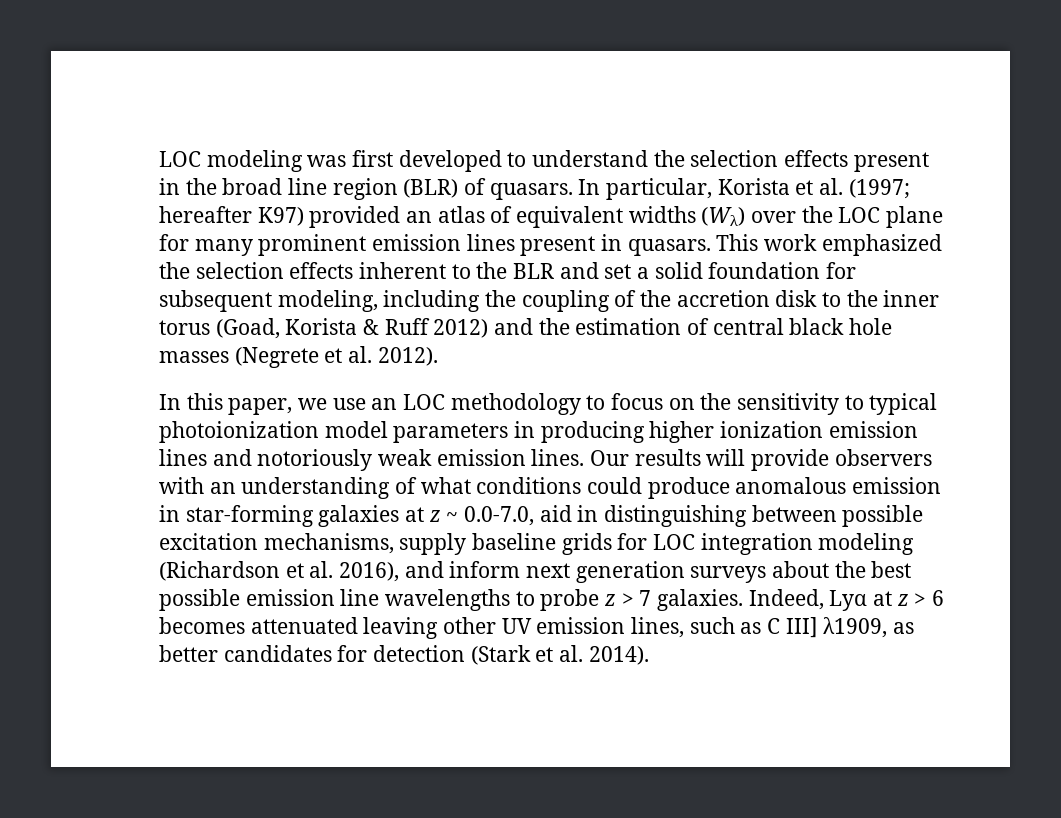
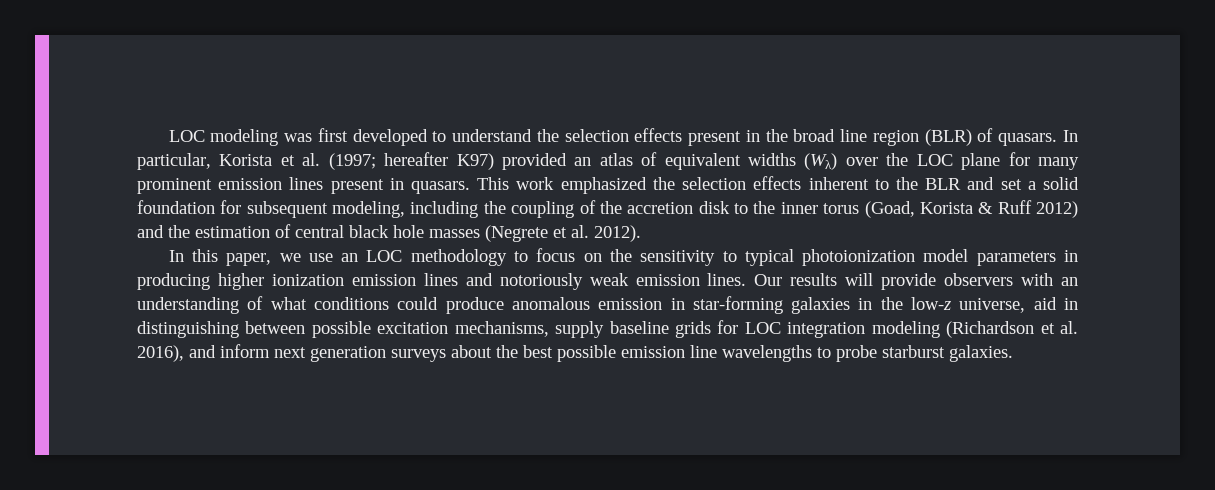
[405,506,535,526] at z ~ 0.0-7.0, -> [858,297,1026,313] in the low-z universe,
[604,589,945,611] [159,617,915,639] [159,645,649,665] z > 7 galaxies. Indeed, Lyα at z > 6 becomes attenuated leaving other UV emission lines, such as C III] λ1909, as better candidates for detection (Stark et al. 2014). -> [882,345,1013,362] starburst galaxies.

